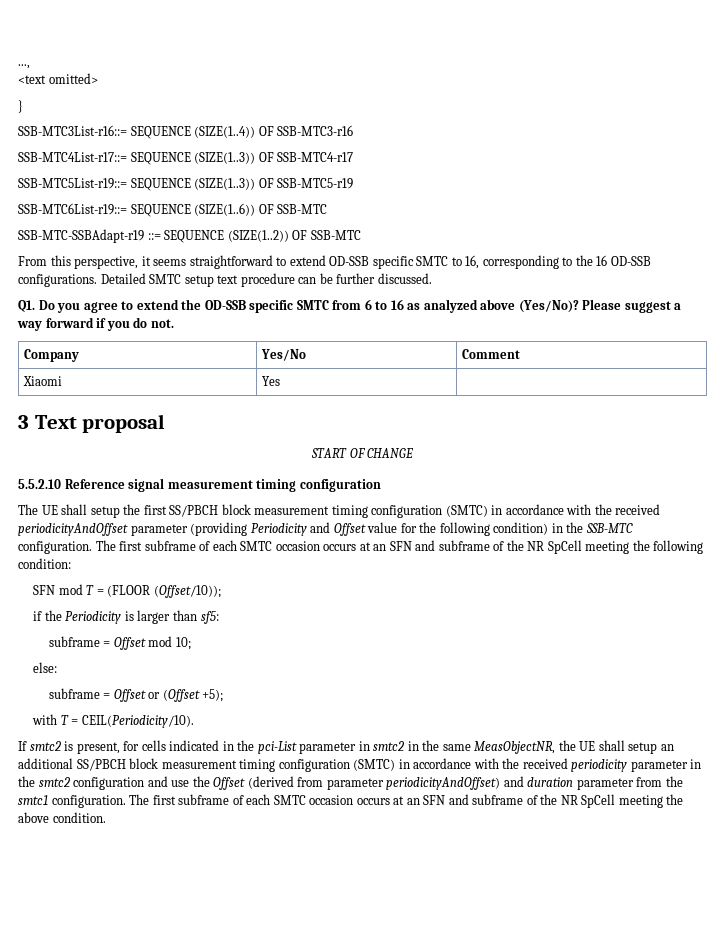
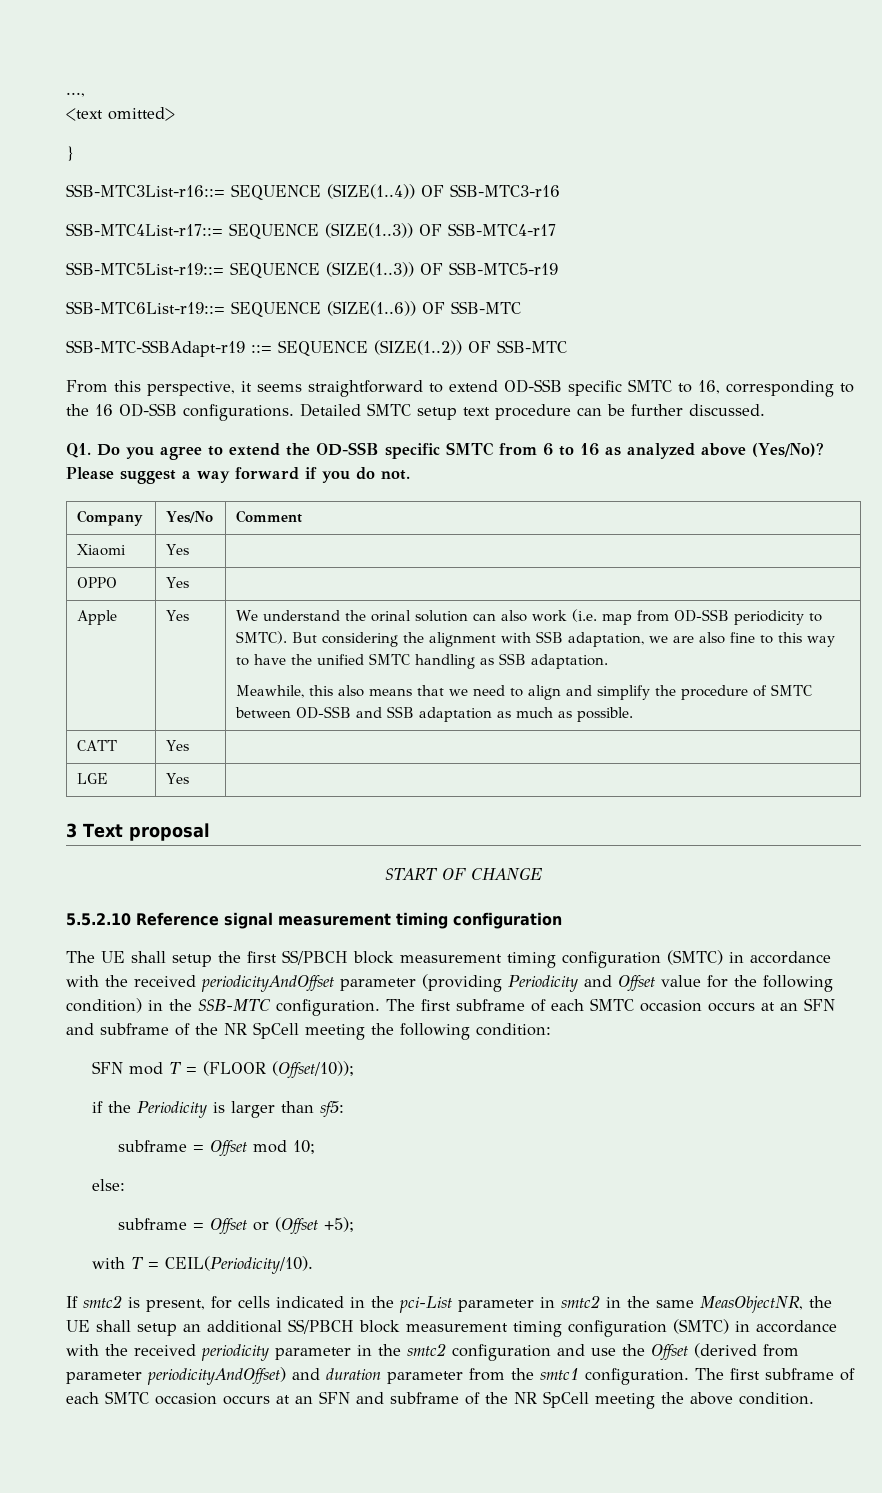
(281, 381) none -> [77,577,118,588] [166,577,190,588] [77,610,118,625] [166,610,190,621] [236,609,823,625] [236,631,836,647] [236,653,609,669] [236,684,813,700] [235,706,634,722] [77,740,118,751] [166,740,190,751] [77,773,108,784] [166,773,190,784] // OPPO | Yes | // Apple | Yes | We understand the orinal solution can also work (i.e. map from OD-SSB periodicity to SMTC). But considering the alignment with SSB adaptation, we are also fine to this way to have the unified SMTC handling as SSB adaptation. // Meawhile, this also means that we need to align and simplify the procedure of SMTC between OD-SSB and SSB adaptation as much as possible. // CATT | Yes | // LGE | Yes |

